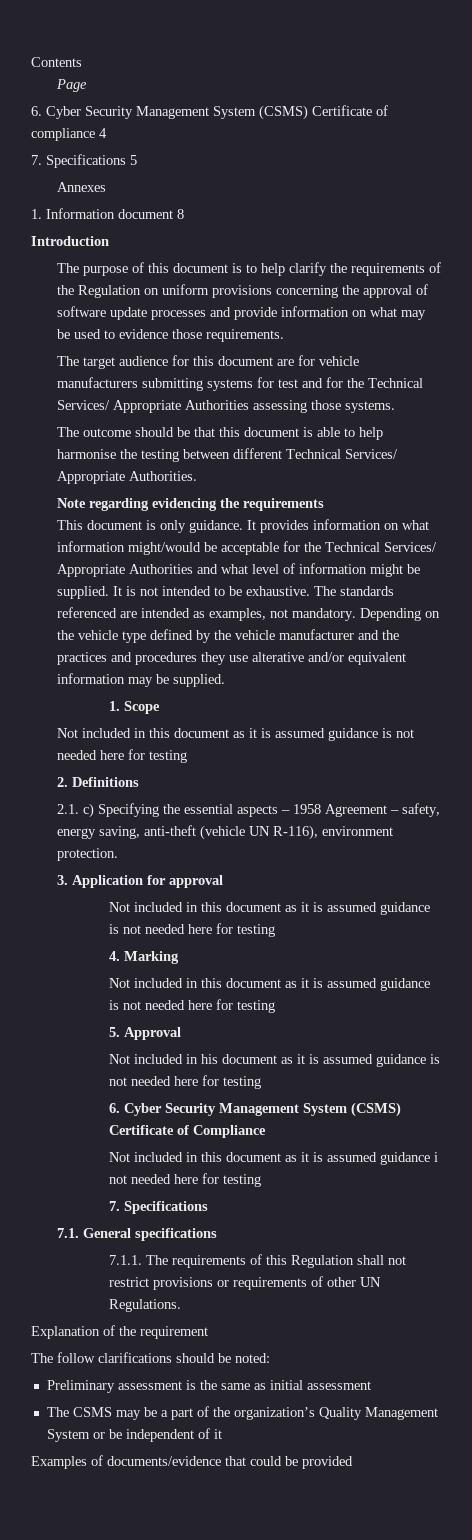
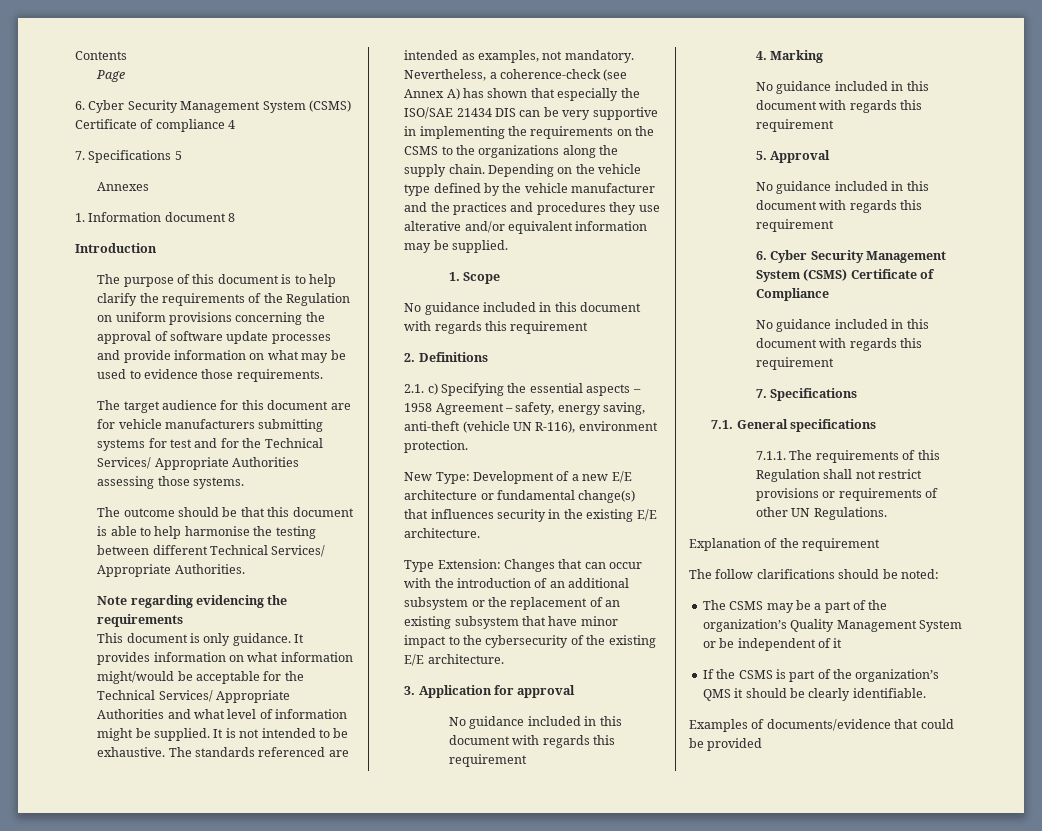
(356, 614) none -> [404,69,628,81] [404,88,640,101] [404,107,658,120] [404,126,655,139] [404,145,619,158] [404,164,485,177] Nevertheless, a coherence-check (see Annex A) has shown that especially the ISO/SAE 21434 DIS can be very supportive in implementing the requirements on the CSMS to the organizations along the supply chain.
[56,728,414,741] [56,749,187,763] Not included in this document as it is assumed guidance is not needed here for testing -> [404,302,642,315] [404,321,589,334] No guidance included in this document with regards this requirement
(118, 854) none -> [404,471,632,484] [404,490,636,503] [404,509,657,522] [404,528,481,538] [404,559,643,572] [404,578,630,588] [404,597,621,610] [404,616,618,629] [404,635,656,648] [404,654,504,666] // New Type: Development of a new E/E architecture or fundamental change(s) that influences security in the existing E/E architecture. // Type Extension: Changes that can occur with the introduction of an additional subsystem or the replacement of an existing subsystem that have minor impact to the cybersecurity of the existing E/E architecture.
[108,902,430,915] [108,923,275,937] Not included in this document as it is assumed guidance is not needed here for testing -> [449,716,622,729] [449,735,616,748] [449,754,528,767] No guidance included in this document with regards this requirement
[108,978,430,991] [108,999,275,1013] [108,1027,181,1040] [108,1054,440,1067] [108,1075,261,1089] Not included in this document as it is assumed guidance is not needed here for testing // 5. Approval // Not included in his document as it is assumed guidance is not needed here for testing -> [756,81,929,94] [756,100,923,113] [756,119,835,132] [756,150,831,163] [756,181,929,194] [756,200,923,213] [756,219,835,232] No guidance included in this document with regards this requirement // 5. Approval // No guidance included in this document with regards this requirement
[108,1152,438,1165] [108,1173,261,1187] Not included in this document as it is assumed guidance i not needed here for testing -> [756,319,929,332] [756,338,923,351] [756,357,835,370] No guidance included in this document with regards this requirement
[46,1380,371,1393] // Preliminary assessment is the same as initial assessment -> (939, 574) none
(222, 1434) none -> [702,669,940,682] [702,688,926,701] // If the CSMS is part of the organization’s QMS it should be clearly identifiable.

